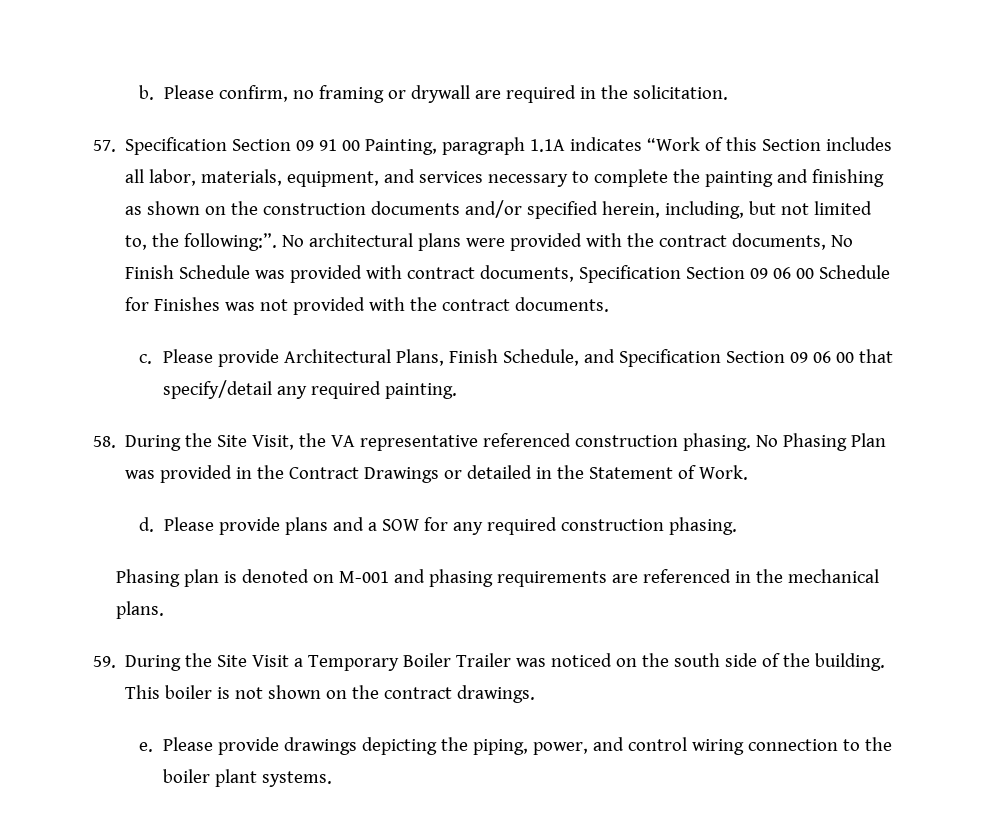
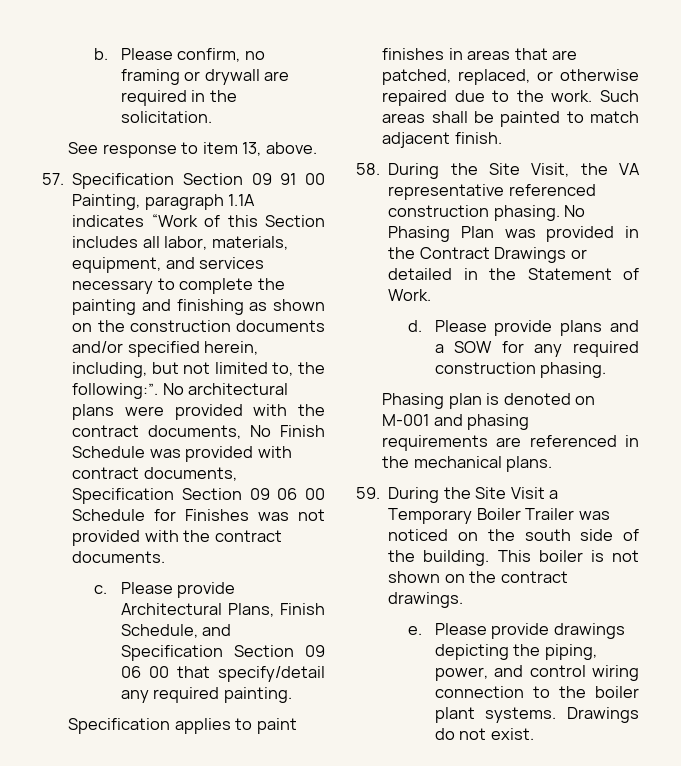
(728, 92) none -> [68,142,317,158] // See response to item 13, above.
(457, 391) none -> [68,718,297,734] [382,48,578,60] [382,69,639,85] [382,90,639,106] [382,111,639,127] [382,132,502,148] // Specification applies to paint finishes in areas that are patched, replaced, or otherwise repaired due to the work. Such areas shall be painted to match adjacent finish.
(332, 779) none -> [567,707,639,723] [434,728,534,740] Drawings do not exist.

